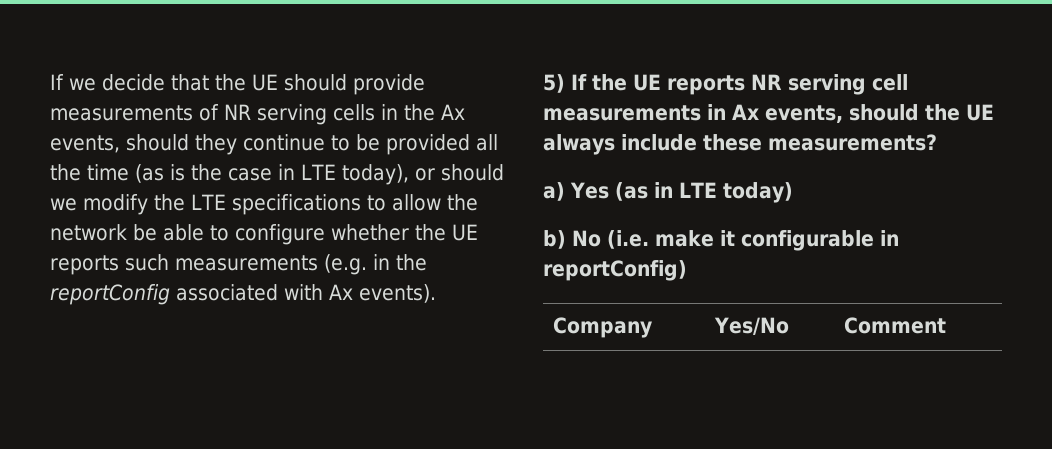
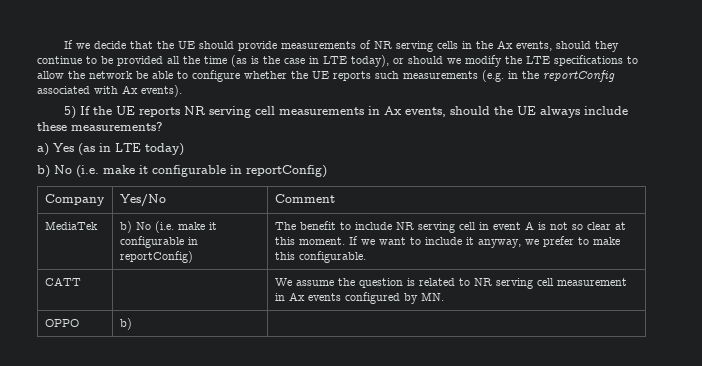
(946, 325) none -> [44,221,98,230] [119,221,217,233] [119,236,198,248] [119,251,193,263] [274,221,626,233] [274,236,620,248] [274,251,366,263] [44,277,81,286] [274,278,627,289] [274,292,444,304] [44,319,79,327] [119,318,132,330] // MediaTek | b) No (i.e. make it configurable in reportConfig) | The benefit to include NR serving cell in event A is not so clear at this moment. If we want to include it anyway, we prefer to make this configurable. // CATT | | We assume the question is related to NR serving cell measurement in Ax events configured by MN. // OPPO | b) |

